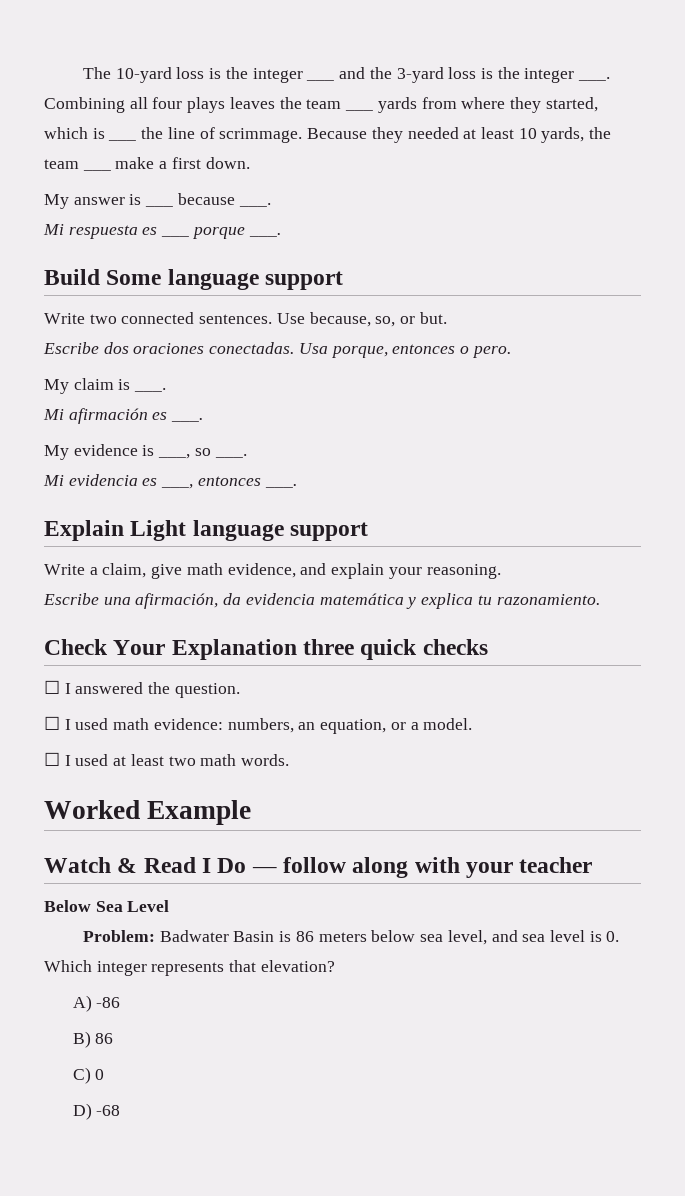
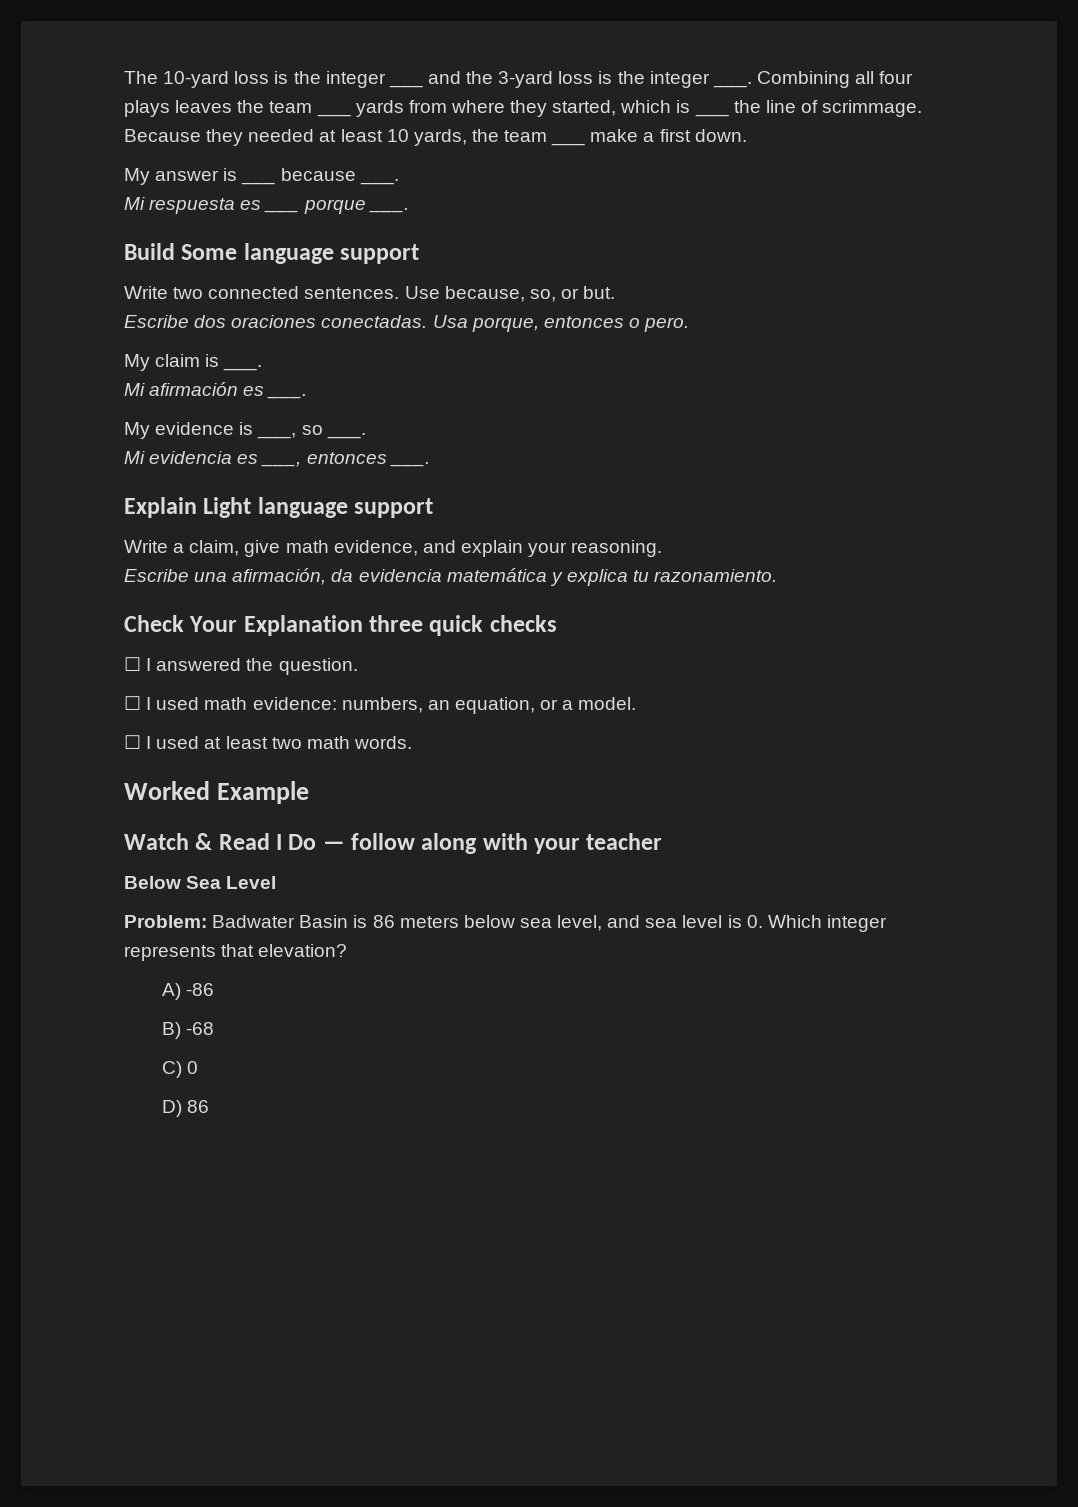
[95,1033,114,1044] 86 -> [185,1022,214,1035] -68
[96,1105,121,1116] -68 -> [186,1100,209,1113] 86

